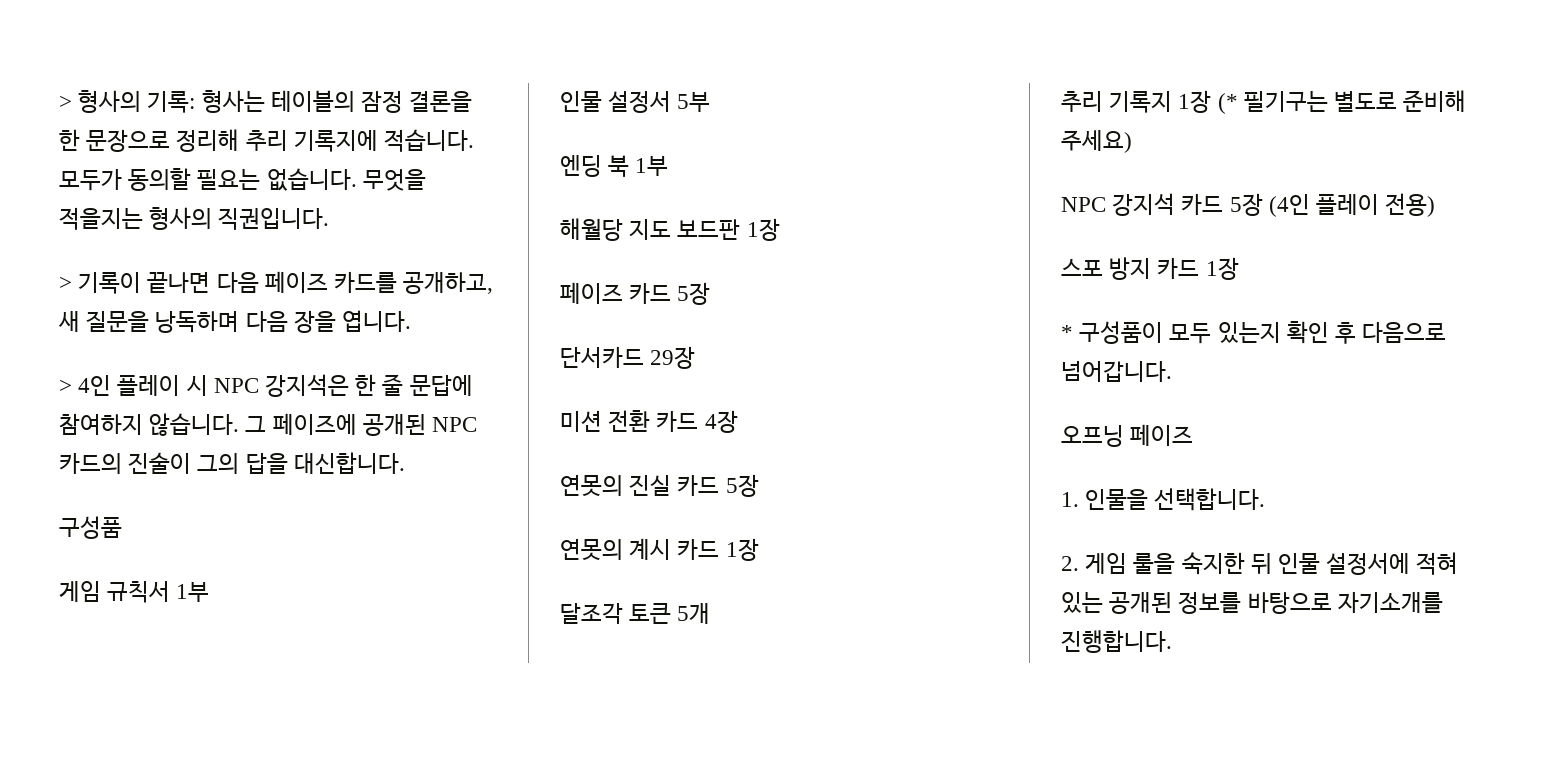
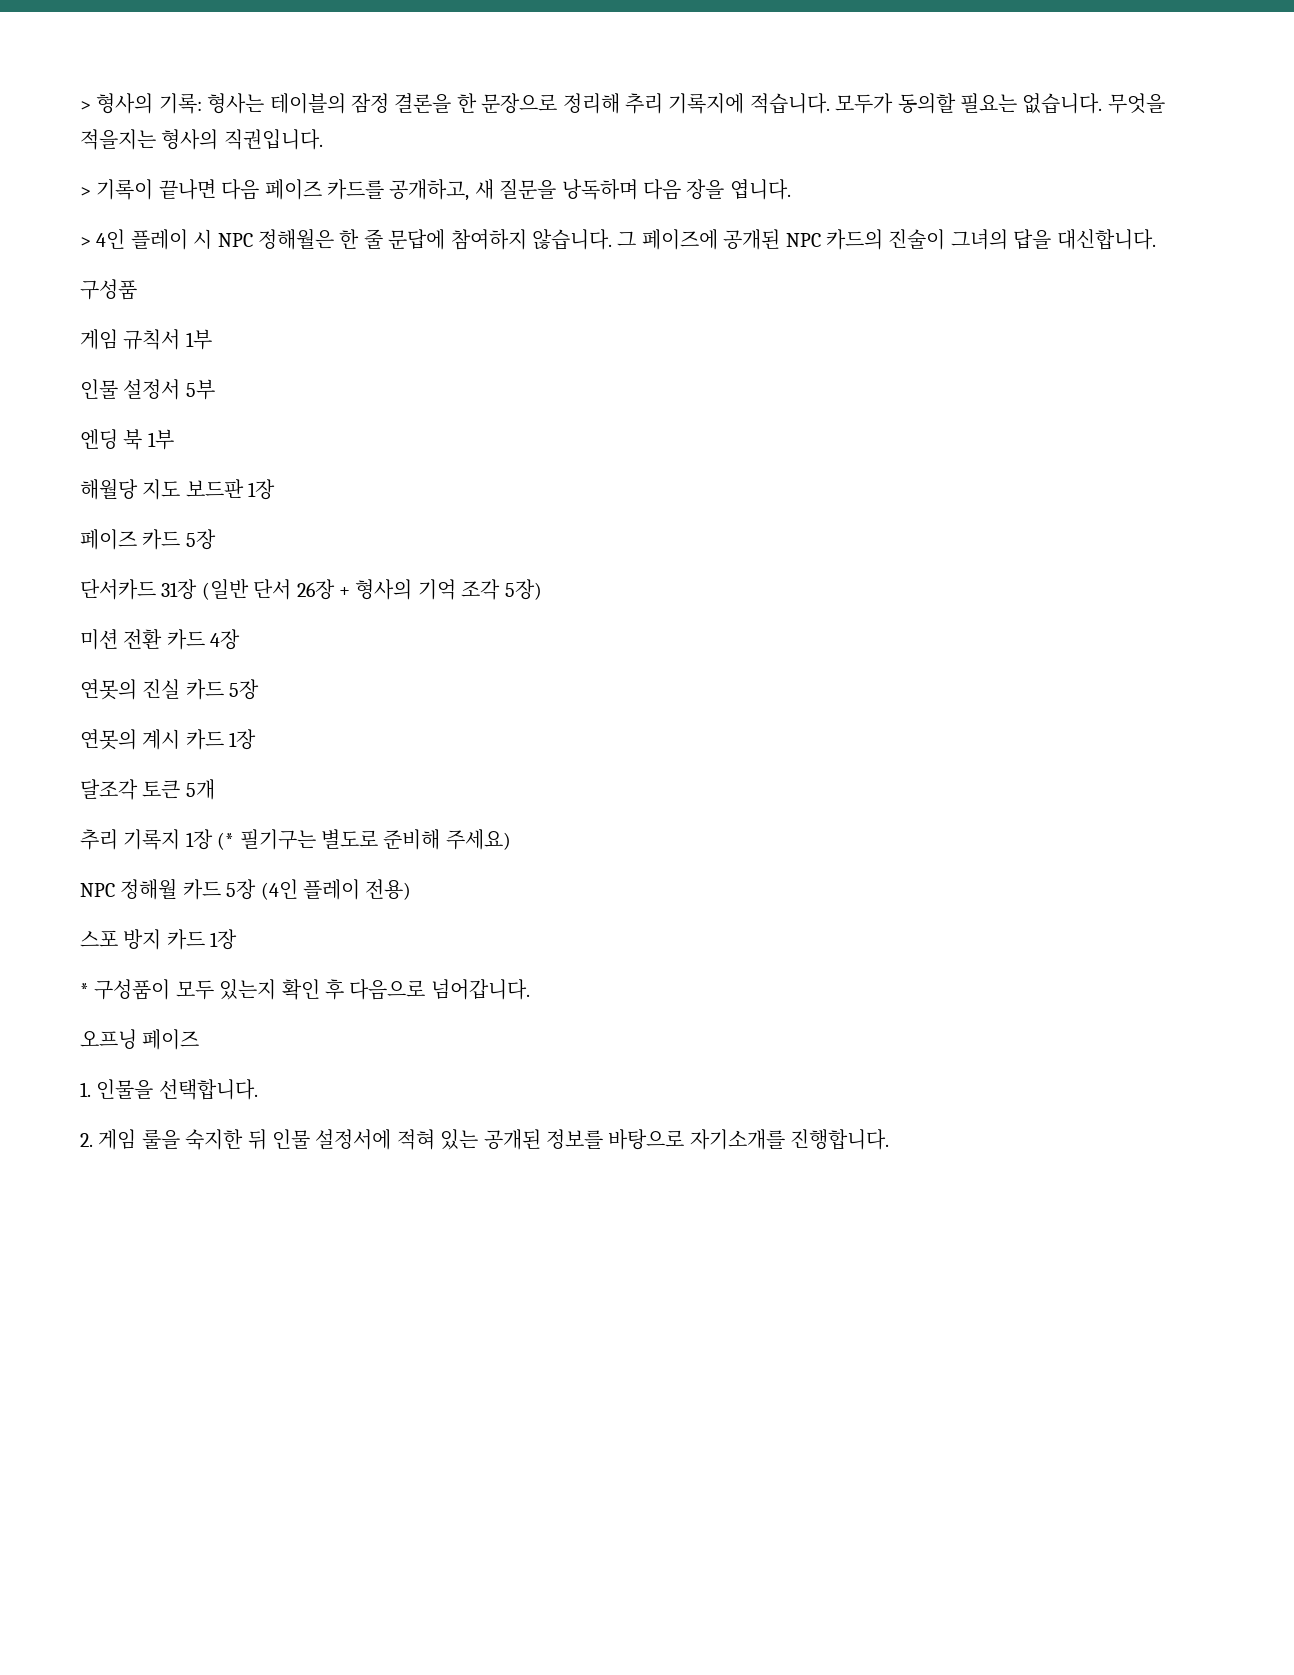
[265,374,350,397] 강지석은 -> [258,228,334,250] 정해월은
[197,453,240,474] 그의 -> [950,229,1008,250] 그녀의
[650,346,696,369] 29장 -> [161,579,542,600] 31장 (일반 단서 26장 + 형사의 기억 조각 5장)
[1112,193,1176,216] 강지석 -> [120,878,178,900] 정해월

